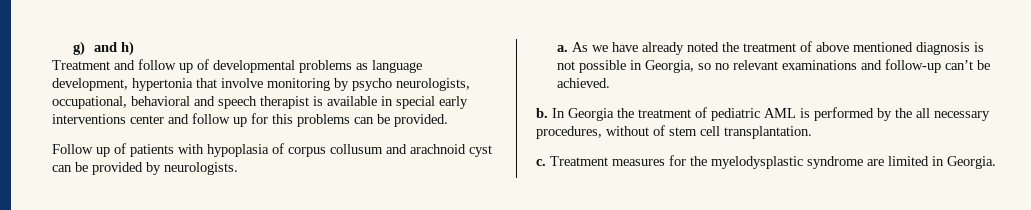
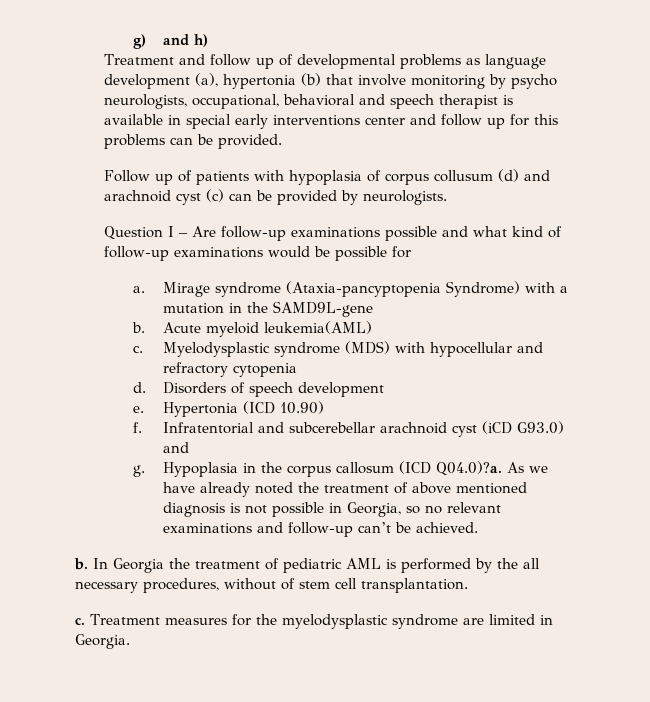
[51,78,193,91] development, hypertonia -> [104,73,322,89] development (a), hypertonia (b)
(383, 149) none -> [498,169,520,182] (d)
(492, 151) none -> [206,189,225,202] (c)
[556,45,568,52] a. -> [104,226,563,241] [104,246,412,261] [133,281,568,297] [162,301,373,317] [132,321,372,337] [133,341,543,357] [162,362,297,377] [133,382,384,397] [133,401,324,417] [133,421,564,437] [162,442,189,453] [133,461,502,477] Question I – Are follow-up examinations possible and what kind of follow-up examinations would be possible for // a. Mirage syndrome (Ataxia-pancyptopenia Syndrome) with a mutation in the SAMD9L-gene // b. Acute myeloid leukemia(AML) // c. Myelodysplastic syndrome (MDS) with hypocellular and refractory cytopenia // d. Disorders of speech development // e. Hypertonia (ICD 10.90) // f. Infratentorial and subcerebellar arachnoid cyst (iCD G93.0) and // g. Hypoplasia in the corpus callosum (ICD Q04.0)?a.

